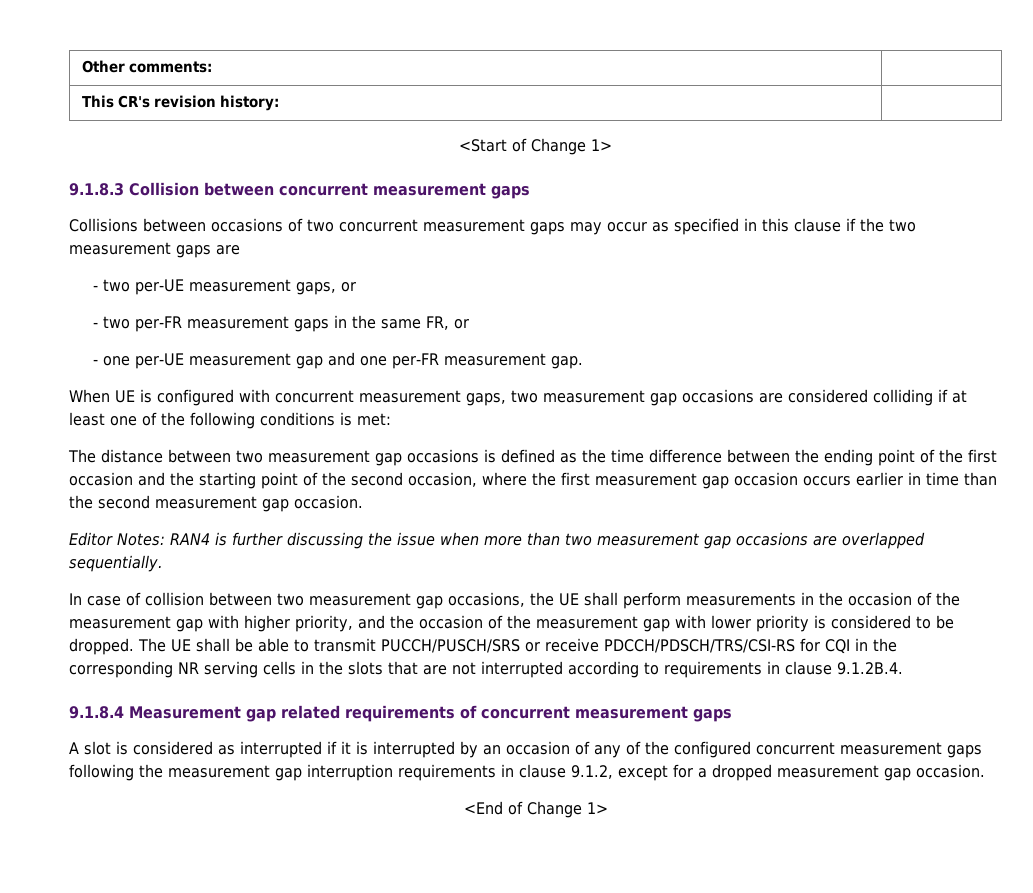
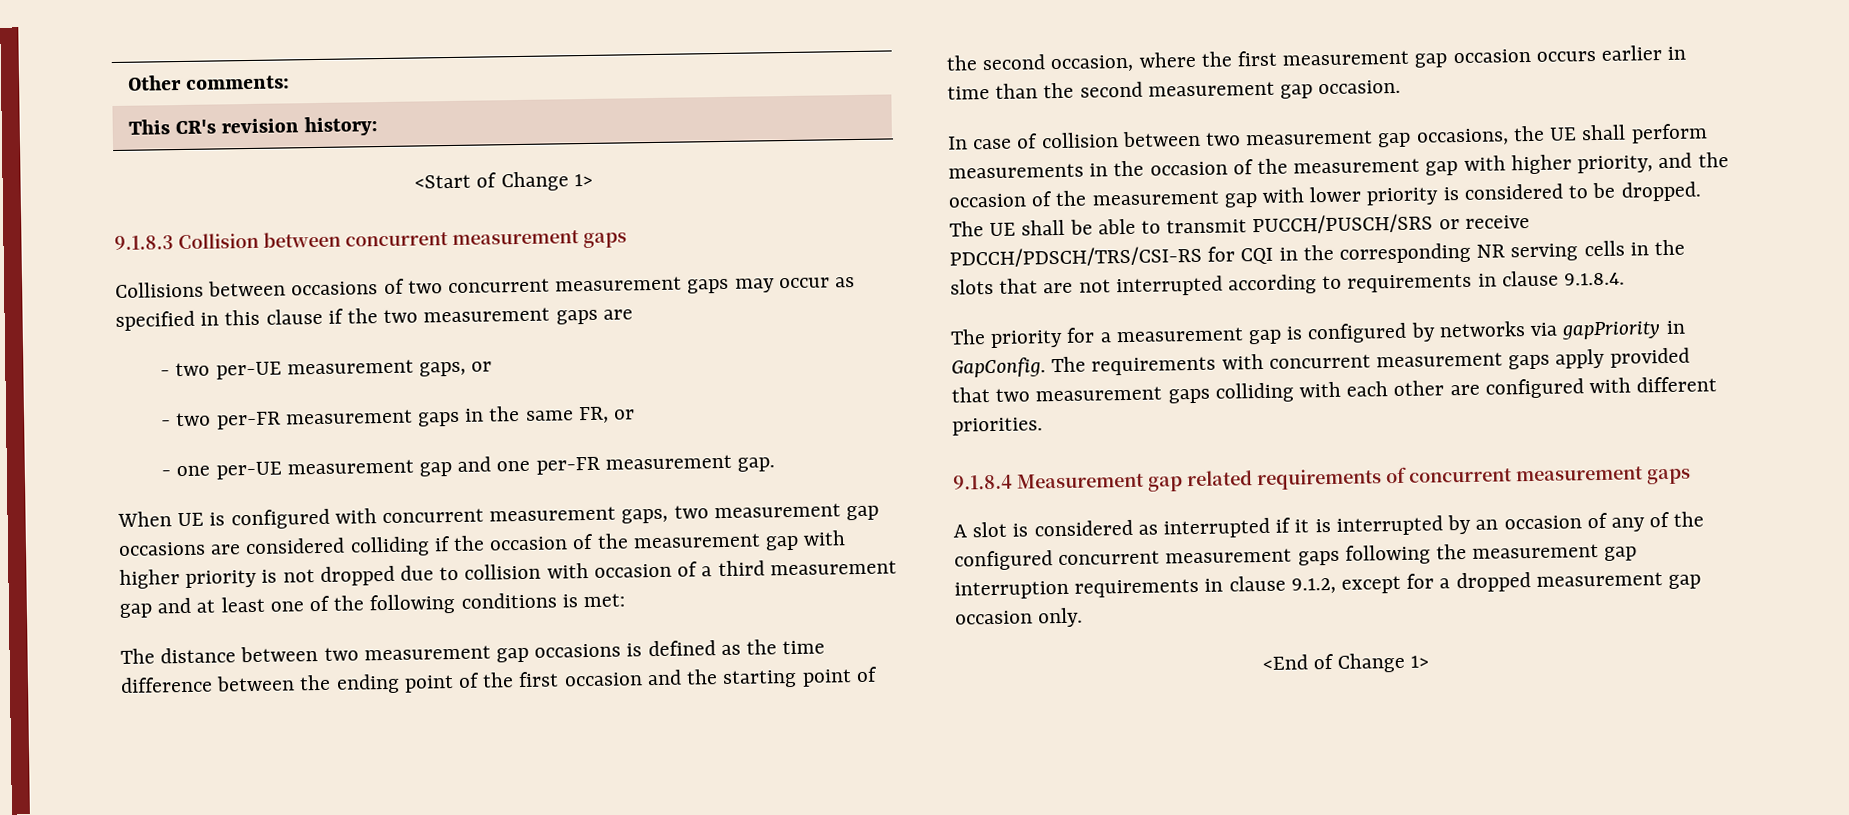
(948, 395) none -> [453,530,847,551] [119,560,897,589] [119,597,192,618] the occasion of the measurement gap with higher priority is not dropped due to collision with occasion of a third measurement gap and
[69,532,925,549] [69,555,163,572] // Editor Notes: RAN4 is further discussing the issue when more than two measurement gap occasions are overlapped sequentially. -> (1402, 87) none
[837,662,903,675] 9.1.2B.4. -> [1564,272,1626,286] [950,320,1685,349] [951,347,1690,378] [951,376,1718,404] [952,417,1043,436] 9.1.8.4. // The priority for a measurement gap is configured by networks via gapPriority in GapConfig. The requirements with concurrent measurement gaps apply provided that two measurement gaps colliding with each other are configured with different priorities.
[916,764,985,778] occasion. -> [955,607,1084,628] occasion only.

